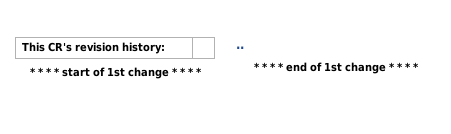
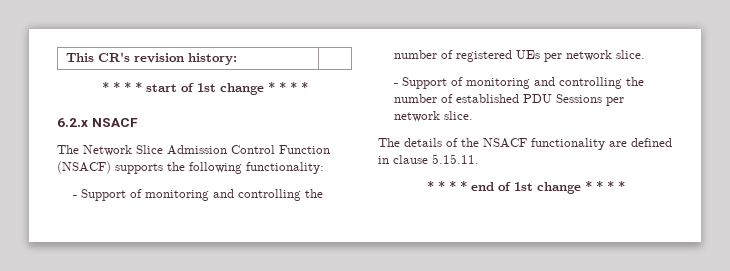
[236,46,244,49] .. -> [57,118,138,127] [57,145,330,156] [57,161,324,174] [73,189,324,201] [394,50,646,62] [394,77,645,89] [394,94,625,106] [394,111,474,122] [378,138,672,150] [378,154,479,164] 6.2.x NSACF // The Network Slice Admission Control Function (NSACF) supports the following functionality: // - Support of monitoring and controlling the number of registered UEs per network slice. // - Support of monitoring and controlling the number of established PDU Sessions per network slice. // The details of the NSACF functionality are defined in clause 5.15.11.

